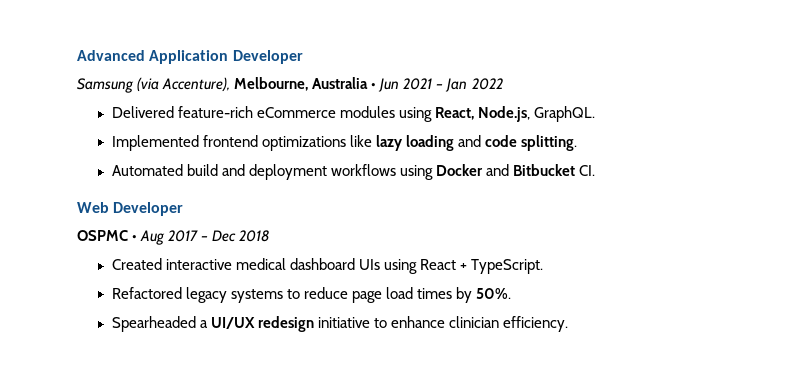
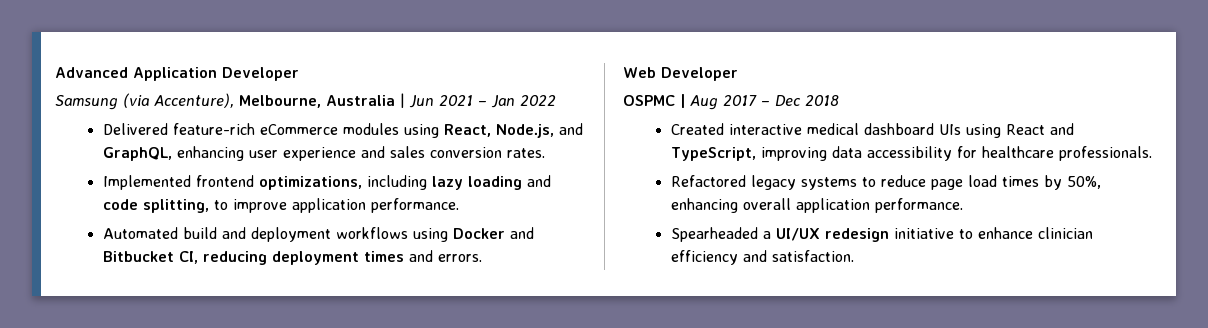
[371,83,377,89] • -> [400,93,405,108] |
[534,106,596,122] GraphQL. -> [558,123,583,135] [102,146,545,161] and GraphQL, enhancing user experience and sales conversion rates.
[261,135,372,151] optimizations like -> [258,175,427,190] optimizations, including
[521,135,578,151] splitting. -> [142,198,459,213] splitting, to improve application performance.
[579,165,596,176] CI. -> [178,250,482,265] CI, reducing deployment times and errors.
[132,235,138,241] • -> [680,94,685,108] |
[460,259,544,274] + TypeScript. -> [1049,123,1074,135] [670,146,1152,161] and TypeScript, improving data accessibility for healthcare professionals.
[476,288,512,299] 50%. -> [1066,176,1101,189] [670,198,963,213] 50%, enhancing overall application performance.
[503,316,569,332] efficiency. -> [670,250,854,265] efficiency and satisfaction.

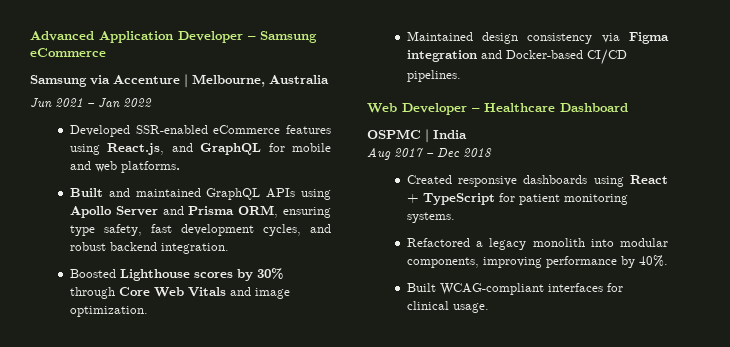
[55,93,234,110] // Samsung (via Accenture), -> [248,31,317,43] [30,48,106,57] [30,74,188,88] – Samsung eCommerce // Samsung via Accenture |
[400,93,405,108] | -> (329, 79) //
[102,123,583,138] [102,146,545,161] [102,175,551,190] [102,198,459,213] [102,227,534,242] [102,250,482,265] Delivered feature-rich eCommerce modules using React, Node.js, and GraphQL, enhancing user experience and sales conversion rates. // Implemented frontend optimizations, including lazy loading and code splitting, to improve application performance. // Automated build and deployment workflows using Docker and Bitbucket CI, reducing deployment times and errors. -> [69,125,331,137] [69,143,332,155] [69,161,180,173] [69,188,331,200] [69,205,331,218] [69,224,331,236] [69,242,229,254] [69,268,283,281] [69,287,290,299] [69,306,148,317] [406,31,669,44] [406,49,627,65] [406,70,461,82] Developed SSR-enabled eCommerce features using React.js, and GraphQL for mobile and web platforms. // Built and maintained GraphQL APIs using Apollo Server and Prisma ORM, ensuring type safety, fast development cycles, and robust backend integration. // Boosted Lighthouse scores by 30% through Core Web Vitals and image optimization. // Maintained design consistency via Figma integration and Docker-based CI/CD pipelines.
(738, 74) none -> [472,103,628,112] – Healthcare Dashboard
(685, 101) none -> [433,130,467,139] India //
[728,123,1074,138] [670,146,1152,161] [670,175,1101,190] [670,198,963,213] [670,227,1093,242] [670,250,854,265] interactive medical dashboard UIs using React and TypeScript, improving data accessibility for healthcare professionals. // Refactored legacy systems to reduce page load times by 50%, enhancing overall application performance. // Spearheaded a UI/UX redesign initiative to enhance clinician efficiency and satisfaction. -> [458,175,668,187] [406,193,628,205] [406,212,455,223] [406,238,668,250] [406,255,668,268] [406,283,623,295] [406,301,489,313] responsive dashboards using React + TypeScript for patient monitoring systems. // Refactored a legacy monolith into modular components, improving performance by 40%. // Built WCAG-compliant interfaces for clinical usage.

